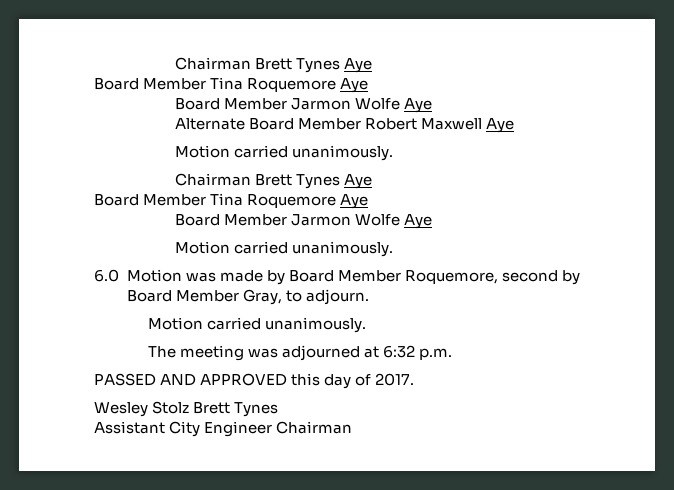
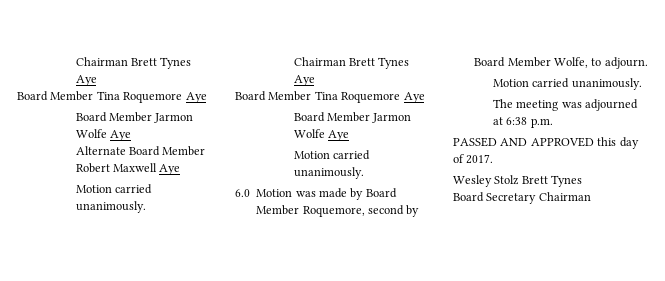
[242,289,282,305] Gray, -> [554,57,588,68] Wolfe,
[383,345,416,358] 6:32 -> [506,117,528,125] 6:38
[94,421,273,437] Assistant City Engineer -> [453,192,537,204] Board Secretary

